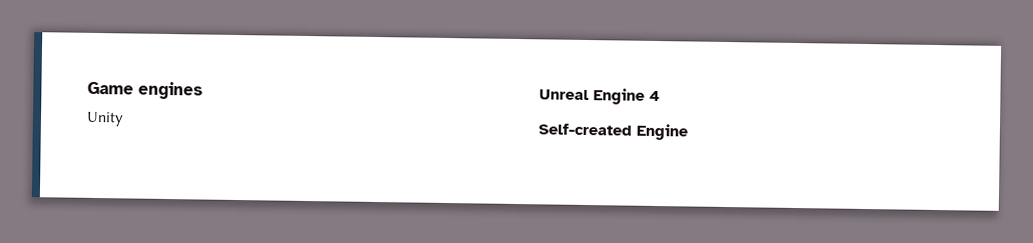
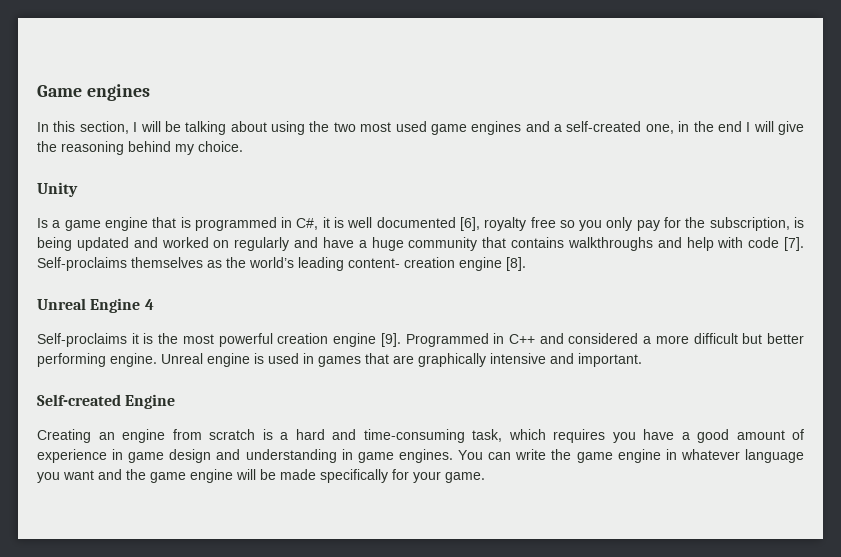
[86,111,124,127] [539,88,660,105] [538,123,688,141] Unity // Unreal Engine 4 // Self-created Engine -> [37,121,804,135] [37,141,243,155] [37,182,78,197] [37,217,805,231] [37,237,805,251] [37,257,526,271] [37,298,154,313] [37,333,804,347] [37,353,642,367] [37,394,176,409] [37,429,804,443] [37,449,805,463] [37,469,485,483] In this section, I will be talking about using the two most used game engines and a self-created one, in the end I will give the reasoning behind my choice. // Unity // Is a game engine that is programmed in C#, it is well documented [6], royalty free so you only pay for the subscription, is being updated and worked on regularly and have a huge community that contains walkthroughs and help with code [7]. Self-proclaims themselves as the world’s leading content- creation engine [8]. // Unreal Engine 4 // Self-proclaims it is the most powerful creation engine [9]. Programmed in C++ and considered a more difficult but better performing engine. Unreal engine is used in games that are graphically intensive and important. // Self-created Engine // Creating an engine from scratch is a hard and time-consuming task, which requires you have a good amount of experience in game design and understanding in game engines. You can write the game engine in whatever language you want and the game engine will be made specifically for your game.

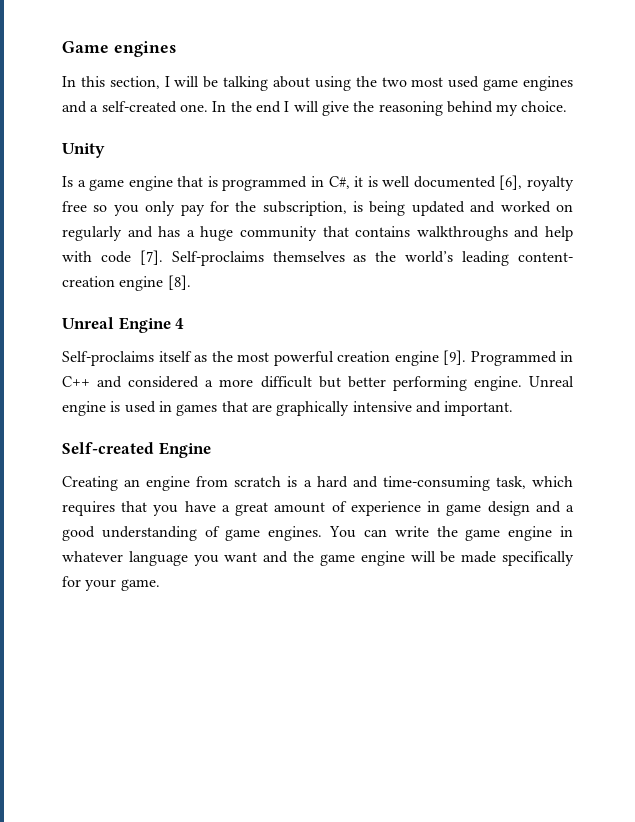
[645,121,690,134] one, in -> [179,101,227,112] one. In
[322,237,354,248] have -> [158,226,181,237] has
[131,333,154,344] it is -> [158,351,207,362] itself as
(605, 436) none -> [121,501,148,512] that
[697,429,729,443] good -> [235,502,269,516] great
[245,449,353,463] understanding in -> [566,505,574,512] [62,526,220,541] a good understanding of

